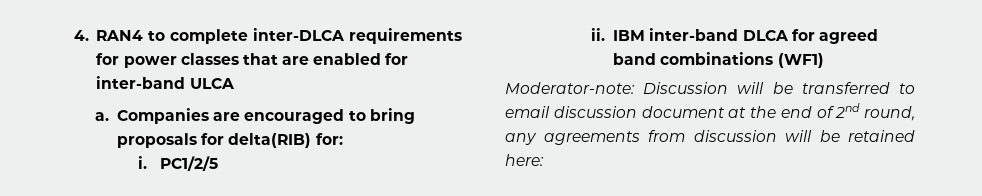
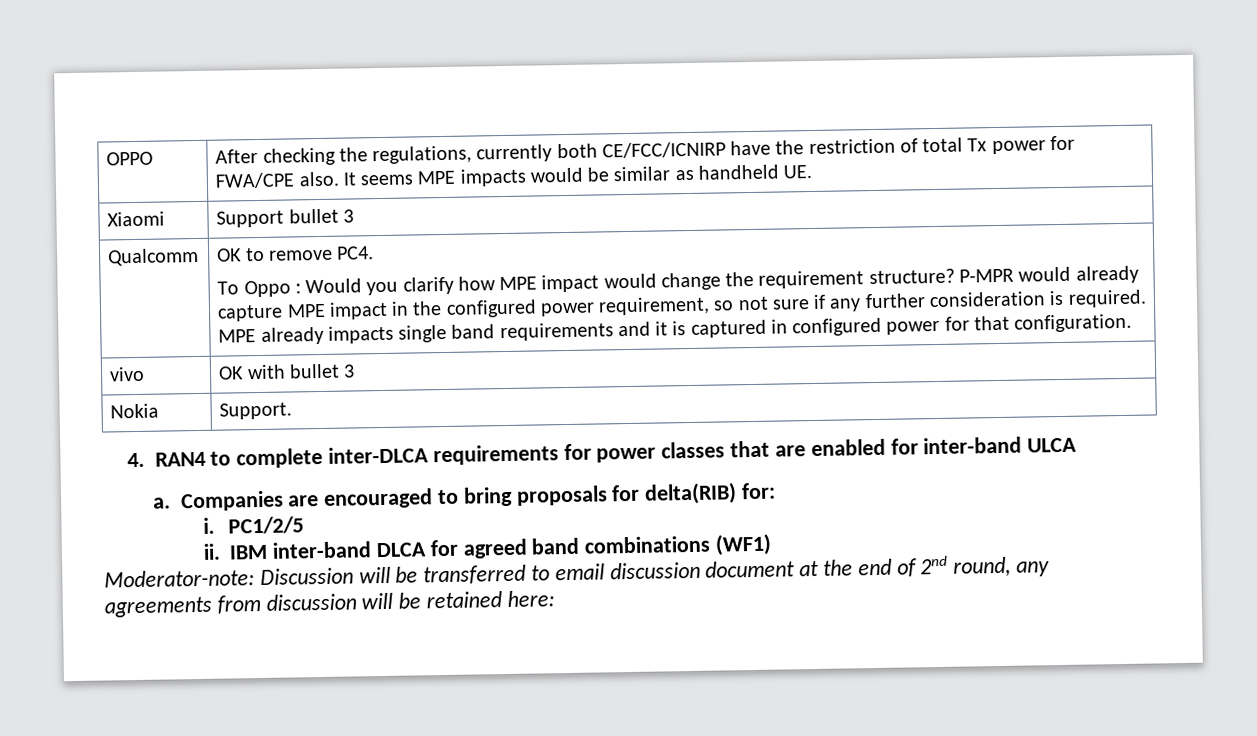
(73, 35) none -> [106,151,154,166] [215,135,1075,166] [215,164,813,189] [107,211,166,227] [216,208,354,228] [108,247,200,267] [217,246,375,262] [217,265,1139,298] [217,289,1147,322] [218,313,1133,345] [109,366,146,382] [218,363,356,380] [110,403,160,419] [219,402,293,420] OPPO | After checking the regulations, currently both CE/FCC/ICNIRP have the restriction of total Tx power for FWA/CPE also. It seems MPE impacts would be similar as handheld UE. // Xiaomi | Support bullet 3 // Qualcomm | OK to remove PC4. // To Oppo : Would you clarify how MPE impact would change the requirement structure? P-MPR would already capture MPE impact in the configured power requirement, so not sure if any further consideration is required. MPE already impacts single band requirements and it is captured in configured power for that configuration. // vivo | OK with bullet 3 // Nokia | Support. //

